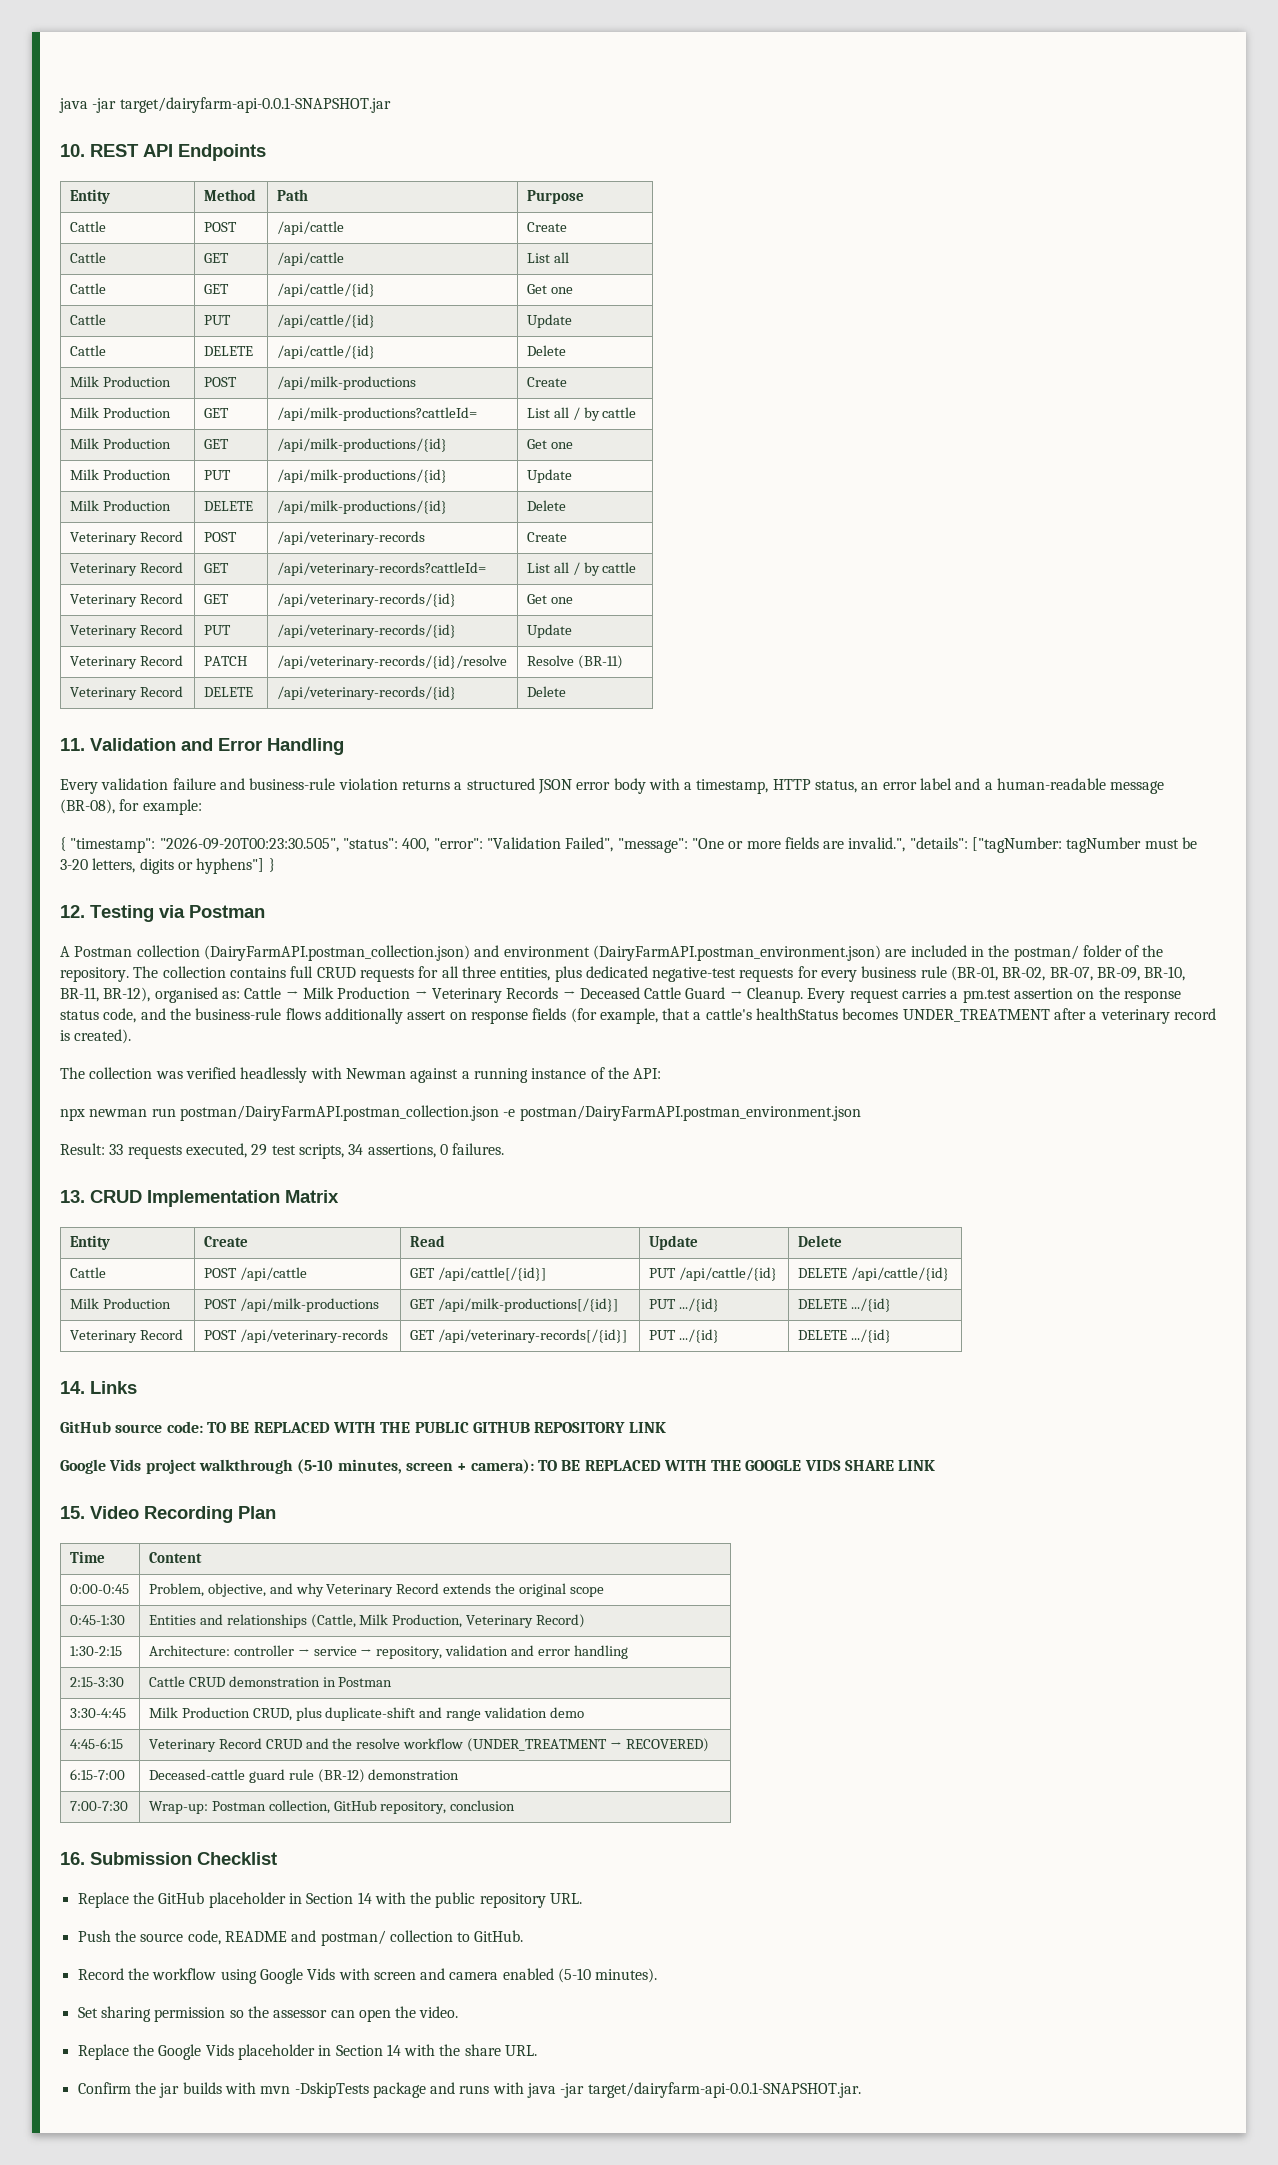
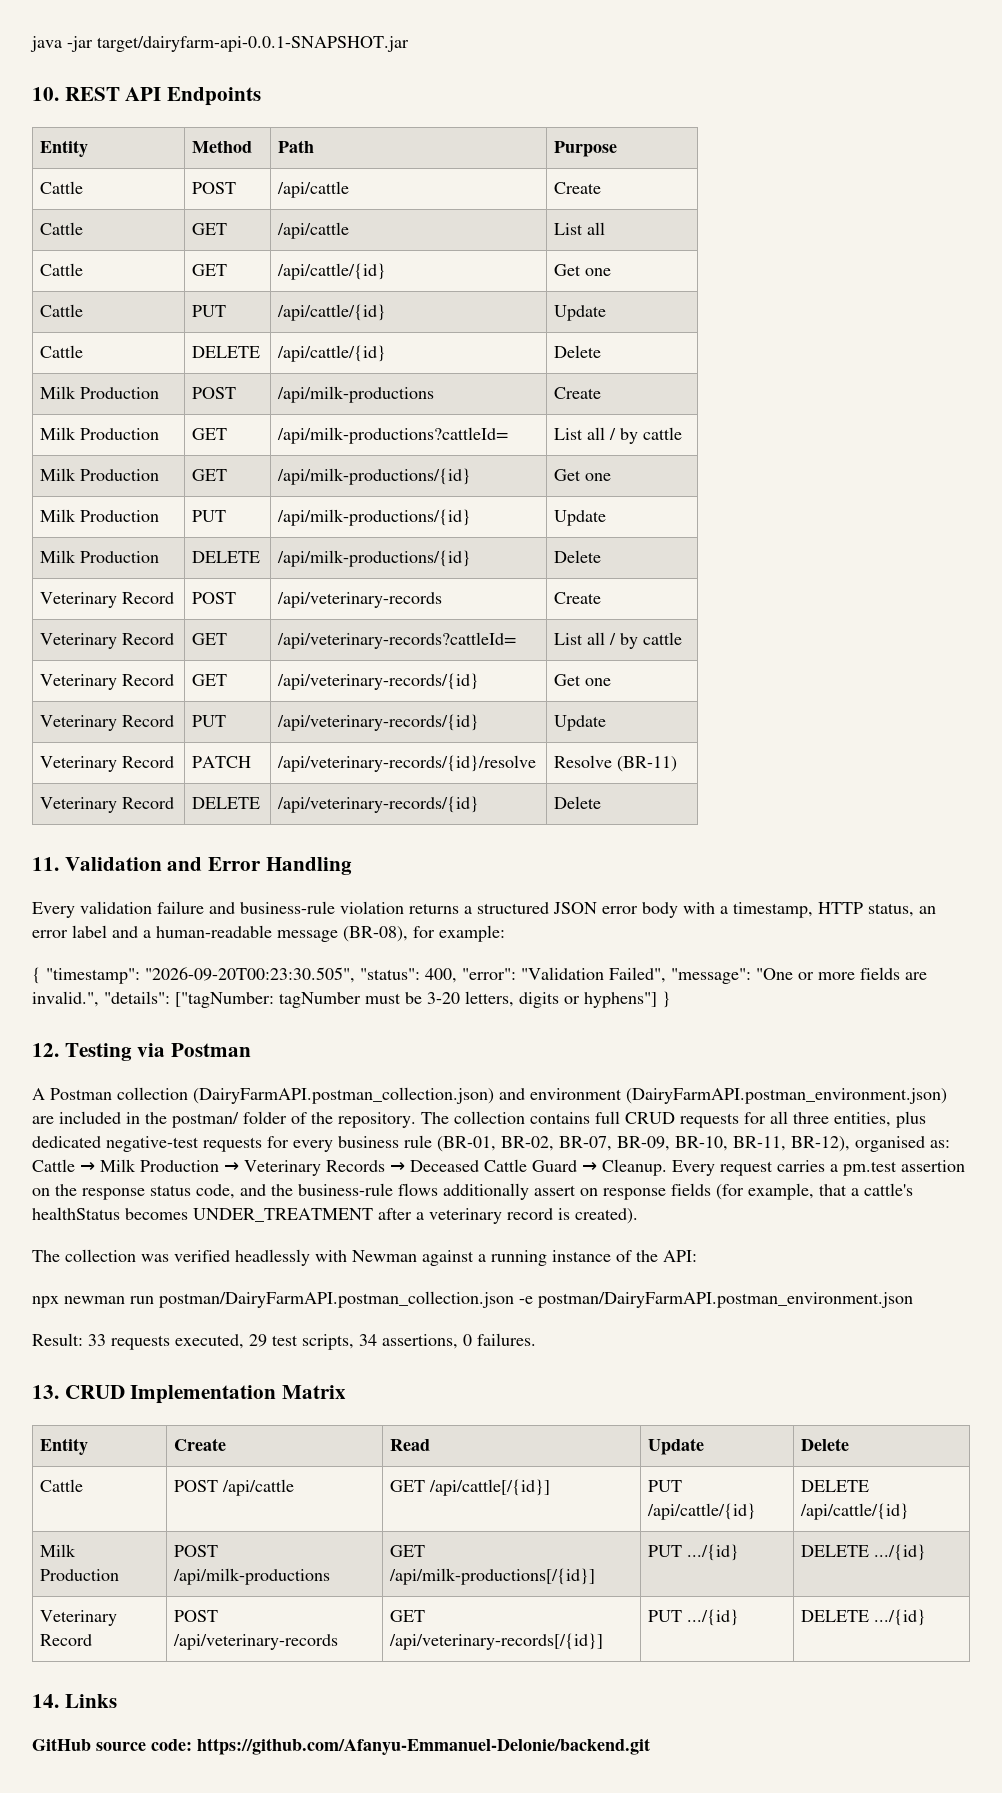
[206,1422,666,1433] [60,1459,936,1474] [60,1506,276,1523] [69,1551,105,1563] [148,1552,202,1563] [69,1584,129,1594] [148,1583,605,1597] [69,1615,125,1625] [148,1614,586,1628] [69,1646,122,1656] [148,1645,629,1659] [69,1677,124,1687] [148,1676,393,1687] [69,1708,126,1718] [148,1707,585,1721] [69,1738,123,1749] [148,1738,710,1752] [69,1769,125,1780] [148,1769,460,1783] [69,1801,128,1811] [148,1800,516,1814] [60,1852,277,1865] [77,1892,583,1908] [77,1930,524,1946] [77,1968,658,1984] [77,2006,459,2022] [77,2044,538,2060] [77,2082,861,2098] TO BE REPLACED WITH THE PUBLIC GITHUB REPOSITORY LINK // Google Vids project walkthrough (5-10 minutes, screen + camera): TO BE REPLACED WITH THE GOOGLE VIDS SHARE LINK // 15. Video Recording Plan // Time | Content // 0:00-0:45 | Problem, objective, and why Veterinary Record extends the original scope // 0:45-1:30 | Entities and relationships (Cattle, Milk Production, Veterinary Record) // 1:30-2:15 | Architecture: controller → service → repository, validation and error handling // 2:15-3:30 | Cattle CRUD demonstration in Postman // 3:30-4:45 | Milk Production CRUD, plus duplicate-shift and range validation demo // 4:45-6:15 | Veterinary Record CRUD and the resolve workflow (UNDER_TREATMENT → RECOVERED) // 6:15-7:00 | Deceased-cattle guard rule (BR-12) demonstration // 7:00-7:30 | Wrap-up: Postman collection, GitHub repository, conclusion // 16. Submission Checklist // Replace the GitHub placeholder in Section 14 with the public repository URL. // Push the source code, README and postman/ collection to GitHub. // Record the workflow using Google Vids with screen and camera enabled (5-10 minutes). // Set sharing permission so the assessor can open the video. // Replace the Google Vids placeholder in Section 14 with the share URL. // Confirm the jar builds with mvn -DskipTests package and runs with java -jar target/dairyfarm-api-0.0.1-SNAPSHOT.jar. -> [197,1738,650,1755] https://github.com/Afanyu-Emmanuel-Delonie/backend.git

